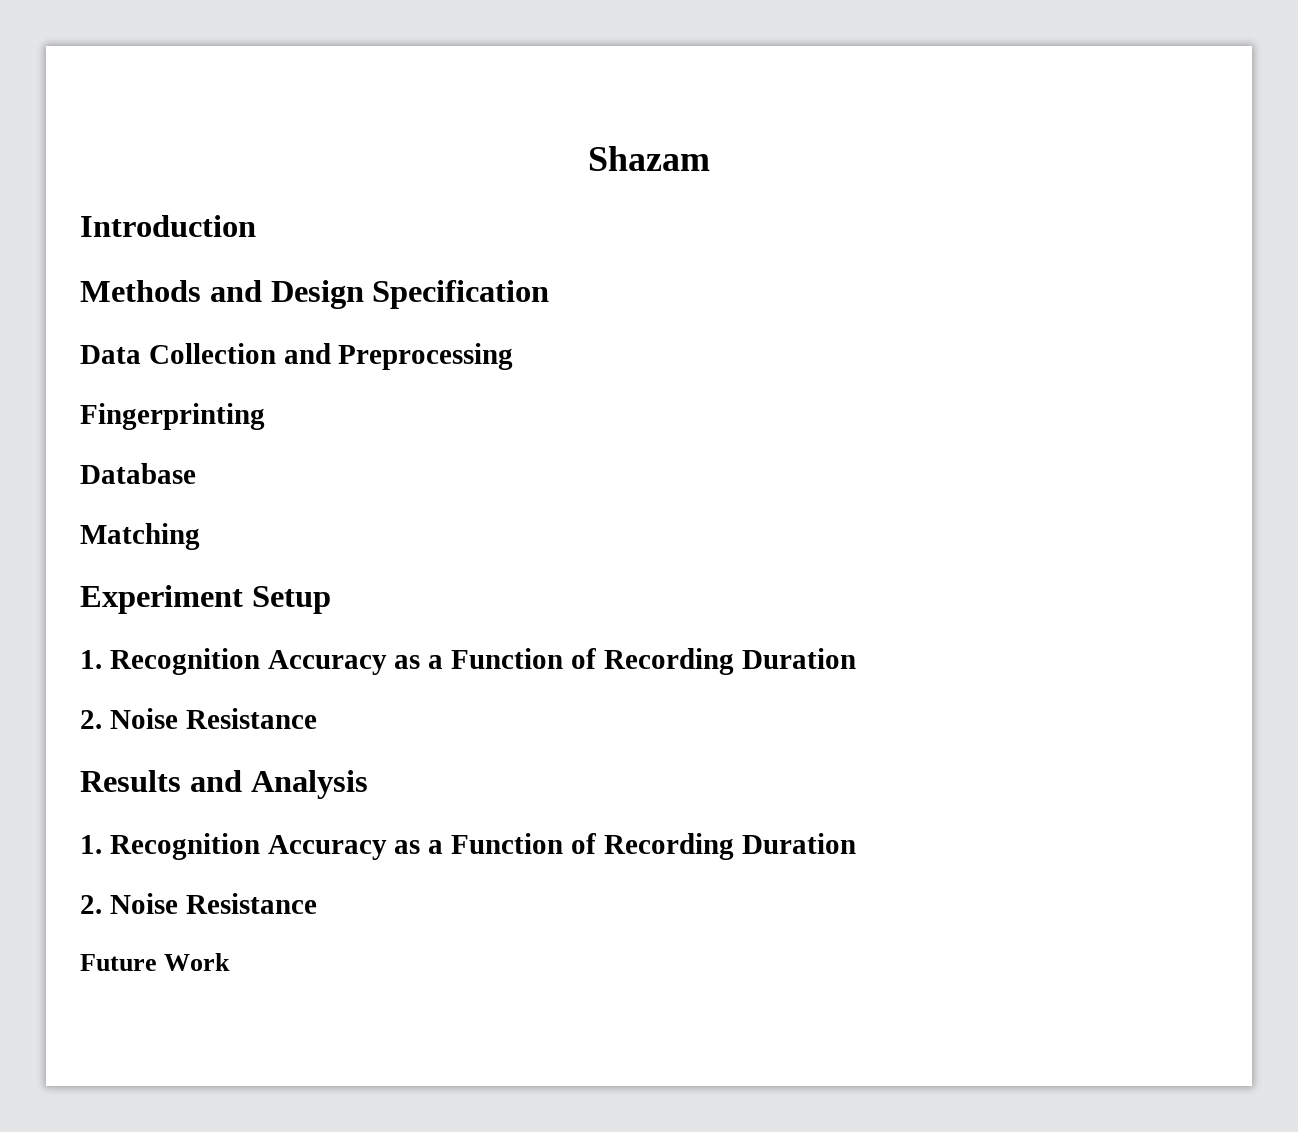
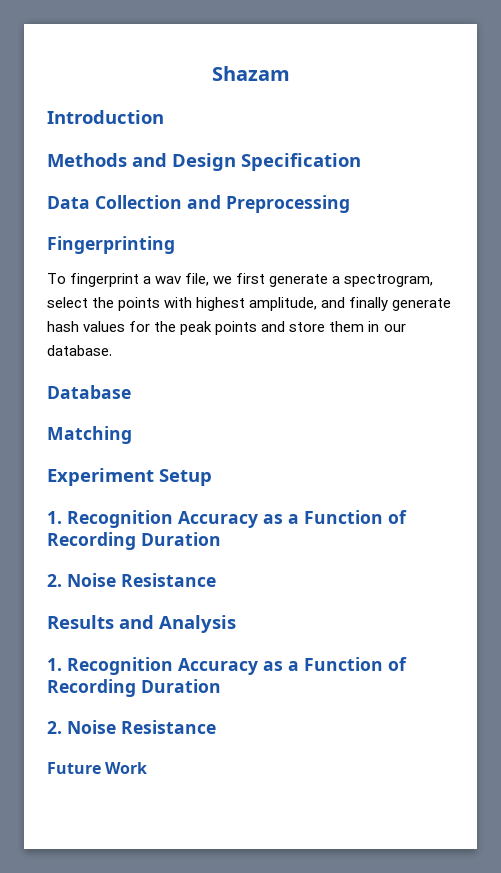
(265, 416) none -> [47,273,434,287] [47,297,452,311] [47,321,406,335] [47,345,112,356] // To fingerprint a wav file, we first generate a spectrogram, select the points with highest amplitude, and finally generate hash values for the peak points and store them in our database.

